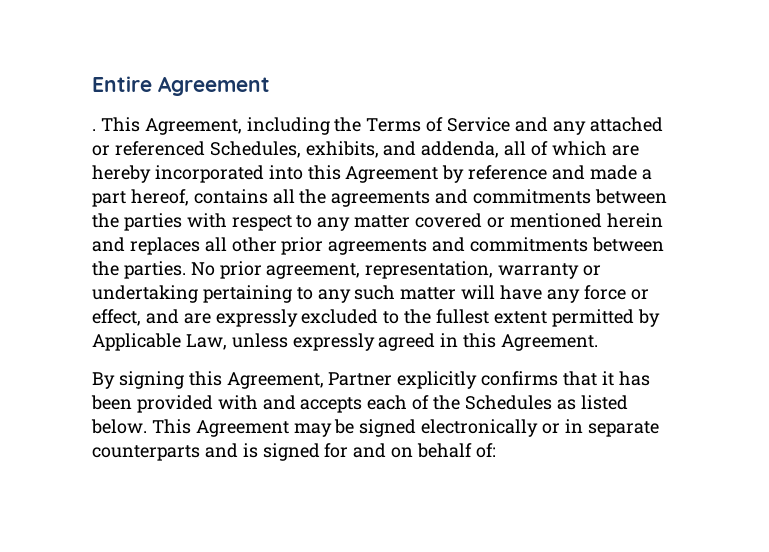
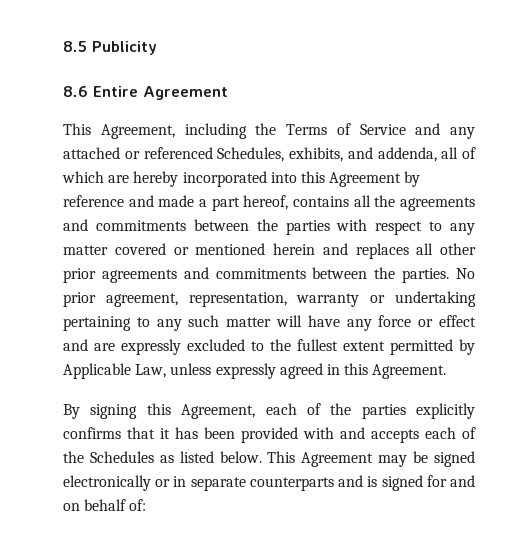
(92, 84) none -> [63,41,157,55] [63,86,88,97] 8.5 Publicity // 8.6
[92,129,96,131] . -> (228, 93) none
[92,309,141,326] effect, -> [439,315,477,327] effect
[328,372,393,386] Partner -> [265,403,406,419] each of the parties

